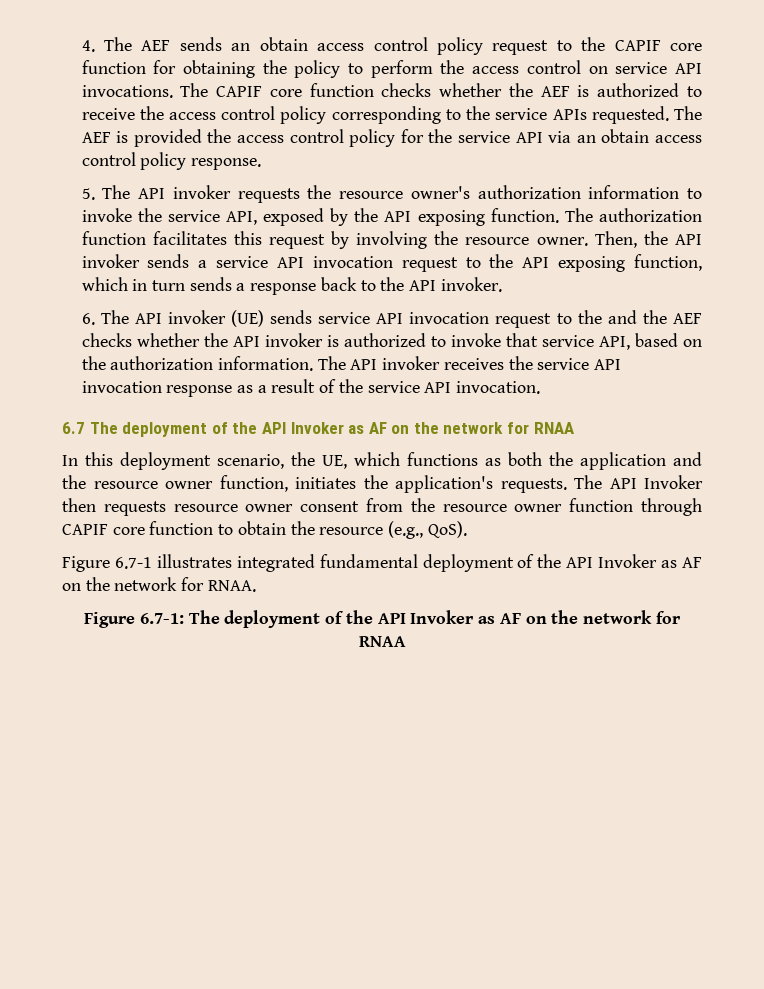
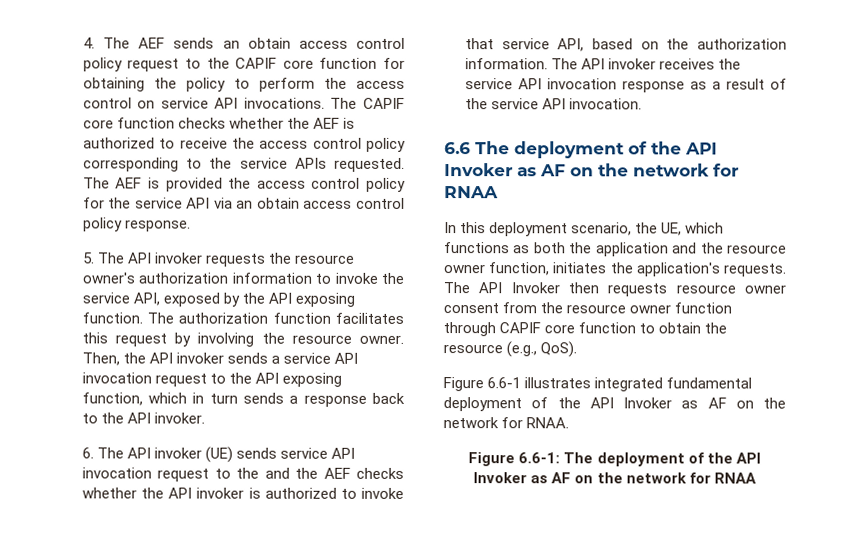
[62,422,85,434] 6.7 -> [444,142,471,155] 6.6
[114,557,152,569] 6.7-1 -> [487,377,522,389] 6.6-1
[140,613,185,624] 6.7-1: -> [518,452,561,464] 6.6-1:

